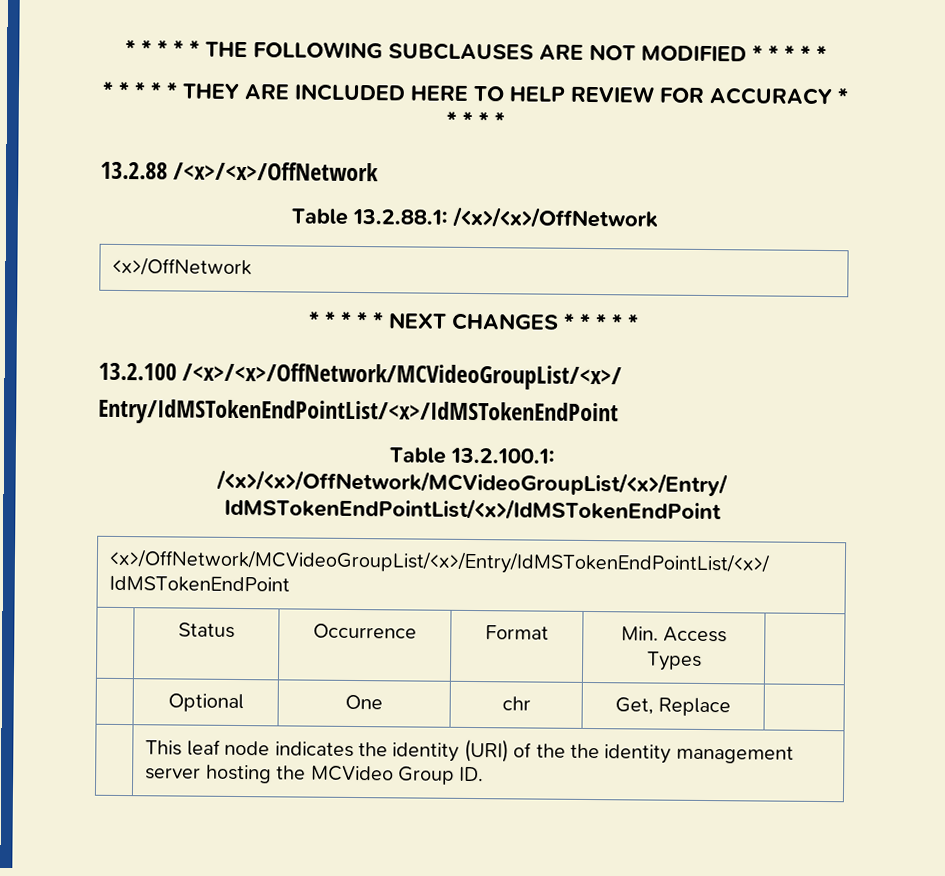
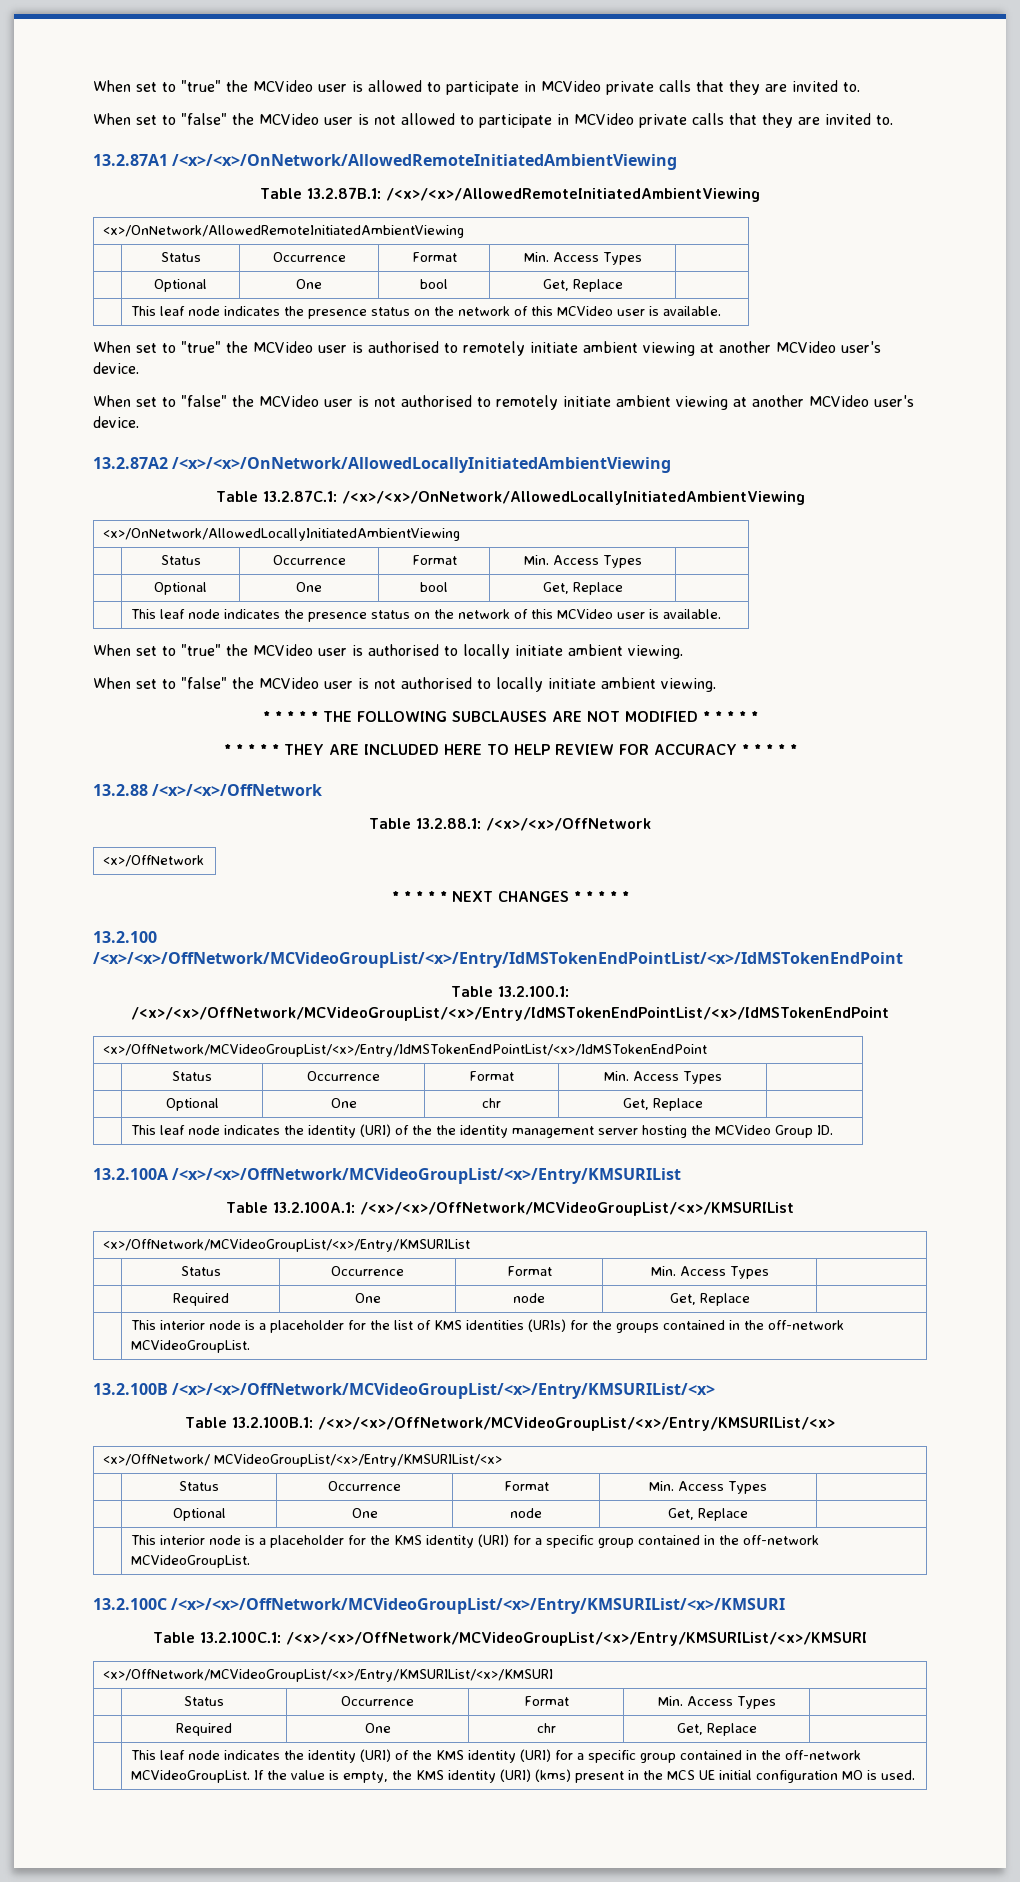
(125, 48) none -> [93,80,860,95] [93,113,893,128] [93,154,678,170] [260,187,760,202] [103,225,465,238] [160,252,201,262] [272,252,346,262] [411,252,457,262] [523,252,642,265] [154,279,207,292] [296,279,322,289] [420,279,448,289] [542,279,623,292] [131,306,722,319] [93,341,881,356] [93,362,139,374] [93,395,914,410] [93,416,139,428] [93,457,672,473] [215,490,805,505] [103,528,461,541] [160,555,201,565] [272,555,346,565] [411,555,457,565] [523,555,642,568] [154,582,207,595] [296,582,322,592] [420,582,448,592] [542,582,623,595] [131,609,722,622] [93,644,683,659] [93,677,716,692] When set to "true" the MCVideo user is allowed to participate in MCVideo private calls that they are invited to. // When set to "false" the MCVideo user is not allowed to participate in MCVideo private calls that they are invited to. // 13.2.87A1 /<x>/<x>/OnNetwork/AllowedRemoteInitiatedAmbientViewing // Table 13.2.87B.1: /<x>/<x>/AllowedRemoteInitiatedAmbientViewing // <x>/OnNetwork/AllowedRemoteInitiatedAmbientViewing // | Status | Occurrence | Format | Min. Access Types | // | Optional | One | bool | Get, Replace | // | This leaf node indicates the presence status on the network of this MCVideo user is available. // When set to "true" the MCVideo user is authorised to remotely initiate ambient viewing at another MCVideo user's device. // When set to "false" the MCVideo user is not authorised to remotely initiate ambient viewing at another MCVideo user's device. // 13.2.87A2 /<x>/<x>/OnNetwork/AllowedLocallyInitiatedAmbientViewing // Table 13.2.87C.1: /<x>/<x>/OnNetwork/AllowedLocallyInitiatedAmbientViewing // <x>/OnNetwork/AllowedLocallyInitiatedAmbientViewing // | Status | Occurrence | Format | Min. Access Types | // | Optional | One | bool | Get, Replace | // | This leaf node indicates the presence status on the network of this MCVideo user is available. // When set to "true" the MCVideo user is authorised to locally initiate ambient viewing. // When set to "false" the MCVideo user is not authorised to locally initiate ambient viewing. //
[182,362,623,391] [98,398,619,428] /<x>/<x>/OffNetwork/MCVideoGroupList/<x>/ // Entry/IdMSTokenEndPointList/<x>/IdMSTokenEndPoint -> [93,952,903,968] /<x>/<x>/OffNetwork/MCVideoGroupList/<x>/Entry/IdMSTokenEndPointList/<x>/IdMSTokenEndPoint
(485, 774) none -> [93,1168,682,1184] [226,1201,794,1216] [103,1239,471,1252] [180,1266,221,1276] [331,1266,404,1276] [506,1266,552,1276] [650,1266,769,1279] [172,1293,229,1306] [354,1293,381,1303] [513,1293,545,1303] [669,1293,750,1306] [131,1319,845,1333] [131,1340,251,1353] [93,1383,716,1399] [185,1416,835,1431] [103,1454,503,1467] [179,1481,219,1491] [328,1481,401,1491] [503,1481,549,1491] [649,1481,767,1494] [172,1508,226,1521] [351,1508,378,1518] [510,1508,542,1518] [668,1508,748,1521] [131,1534,820,1548] [131,1555,251,1568] [93,1598,786,1614] [153,1631,867,1646] [103,1669,554,1682] [184,1696,224,1706] [341,1696,414,1706] [523,1696,569,1706] [657,1696,776,1709] [176,1723,232,1736] [364,1723,391,1733] [536,1723,556,1733] [676,1723,757,1736] [131,1749,862,1763] [131,1769,916,1783] // 13.2.100A /<x>/<x>/OffNetwork/MCVideoGroupList/<x>/Entry/KMSURIList // Table 13.2.100A.1: /<x>/<x>/OffNetwork/MCVideoGroupList/<x>/KMSURIList // <x>/OffNetwork/MCVideoGroupList/<x>/Entry/KMSURIList // | Status | Occurrence | Format | Min. Access Types | // | Required | One | node | Get, Replace | // | This interior node is a placeholder for the list of KMS identities (URIs) for the groups contained in the off-network MCVideoGroupList. // 13.2.100B /<x>/<x>/OffNetwork/MCVideoGroupList/<x>/Entry/KMSURIList/<x> // Table 13.2.100B.1: /<x>/<x>/OffNetwork/MCVideoGroupList/<x>/Entry/KMSURIList/<x> // <x>/OffNetwork/ MCVideoGroupList/<x>/Entry/KMSURIList/<x> // | Status | Occurrence | Format | Min. Access Types | // | Optional | One | node | Get, Replace | // | This interior node is a placeholder for the KMS identity (URI) for a specific group contained in the off-network MCVideoGroupList. // 13.2.100C /<x>/<x>/OffNetwork/MCVideoGroupList/<x>/Entry/KMSURIList/<x>/KMSURI // Table 13.2.100C.1: /<x>/<x>/OffNetwork/MCVideoGroupList/<x>/Entry/KMSURIList/<x>/KMSURI // <x>/OffNetwork/MCVideoGroupList/<x>/Entry/KMSURIList/<x>/KMSURI // | Status | Occurrence | Format | Min. Access Types | // | Required | One | chr | Get, Replace | // | This leaf node indicates the identity (URI) of the KMS identity (URI) for a specific group contained in the off-network MCVideoGroupList. If the value is empty, the KMS identity (URI) (kms) present in the MCS UE initial configuration MO is used.

